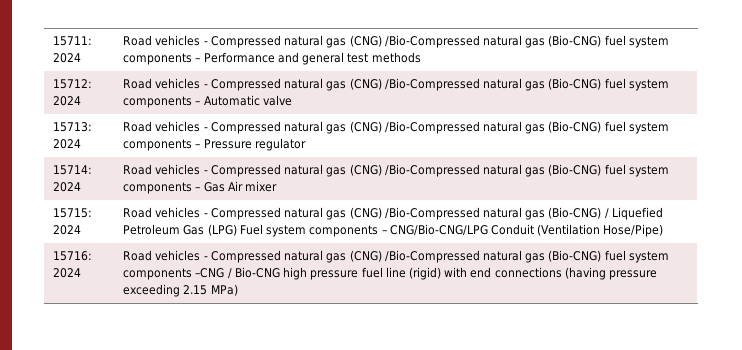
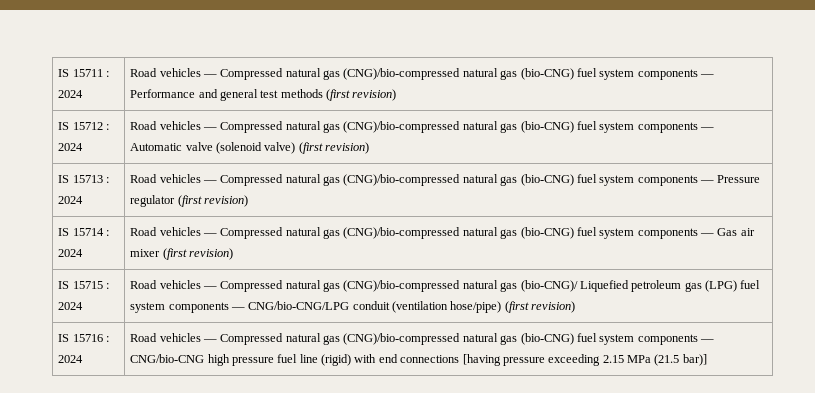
[53,36,93,46] [53,53,82,63] [123,35,669,48] [123,53,201,65] 15711: 2024 | Road vehicles - Compressed natural gas (CNG) /Bio-Compressed natural gas (Bio-CNG) fuel system components – -> [58,69,109,77] [58,90,84,98] [130,68,715,80] IS 15711 : 2024 | Road vehicles — Compressed natural gas (CNG)/bio-compressed natural gas (bio-CNG) fuel system components —
[53,79,93,89] [53,96,82,106] [123,78,669,91] [123,96,201,108] // 15712: 2024 | Road vehicles - Compressed natural gas (CNG) /Bio-Compressed natural gas (Bio-CNG) fuel system components – -> [326,89,397,101] [58,122,109,130] [58,143,84,151] [130,121,715,133] (first revision) // IS 15712 : 2024 | Road vehicles — Compressed natural gas (CNG)/bio-compressed natural gas (bio-CNG) fuel system components —
[53,122,93,132] [53,139,82,149] [123,121,669,134] [123,139,201,151] // 15713: 2024 | Road vehicles - Compressed natural gas (CNG) /Bio-Compressed natural gas (Bio-CNG) fuel system components – -> [215,142,370,154] [58,175,109,183] [58,196,84,204] [130,174,715,186] (solenoid valve) (first revision) // IS 15713 : 2024 | Road vehicles — Compressed natural gas (CNG)/bio-compressed natural gas (bio-CNG) fuel system components —
[53,165,93,175] [53,182,82,192] [123,164,669,177] [123,181,278,194] [53,208,93,218] [53,225,82,235] [123,207,663,220] [123,224,664,237] [53,251,93,261] [53,268,82,278] [123,250,669,263] [123,267,280,280] // 15714: 2024 | Road vehicles - Compressed natural gas (CNG) /Bio-Compressed natural gas (Bio-CNG) fuel system components – Gas Air mixer // 15715: 2024 | Road vehicles - Compressed natural gas (CNG) /Bio-Compressed natural gas (Bio-CNG) / Liquefied Petroleum Gas (LPG) Fuel system components – CNG/Bio-CNG/LPG Conduit (Ventilation Hose/Pipe) // 15716: 2024 | Road vehicles - Compressed natural gas (CNG) /Bio-Compressed natural gas (Bio-CNG) fuel system components –CNG / Bio-CNG -> [177,195,248,207] [58,228,109,236] [58,249,84,257] [130,227,755,239] [130,248,233,260] [58,281,109,289] [58,302,84,310] [130,280,761,292] [130,301,576,313] [58,334,109,342] [58,355,84,363] [130,333,715,345] [130,354,205,363] (first revision) // IS 15714 : 2024 | Road vehicles — Compressed natural gas (CNG)/bio-compressed natural gas (bio-CNG) fuel system components — Gas air mixer (first revision) // IS 15715 : 2024 | Road vehicles — Compressed natural gas (CNG)/bio-compressed natural gas (bio-CNG)/ Liquefied petroleum gas (LPG) fuel system components — CNG/bio-CNG/LPG conduit (ventilation hose/pipe) (first revision) // IS 15716 : 2024 | Road vehicles — Compressed natural gas (CNG)/bio-compressed natural gas (bio-CNG) fuel system components — CNG/bio-CNG
[564,267,606,280] (having -> [462,354,501,366] [having
[210,284,238,296] MPa) -> [627,354,707,366] MPa (21.5 bar)]

